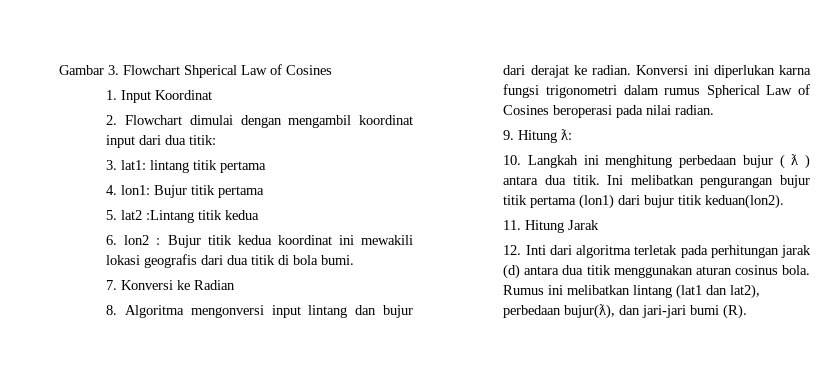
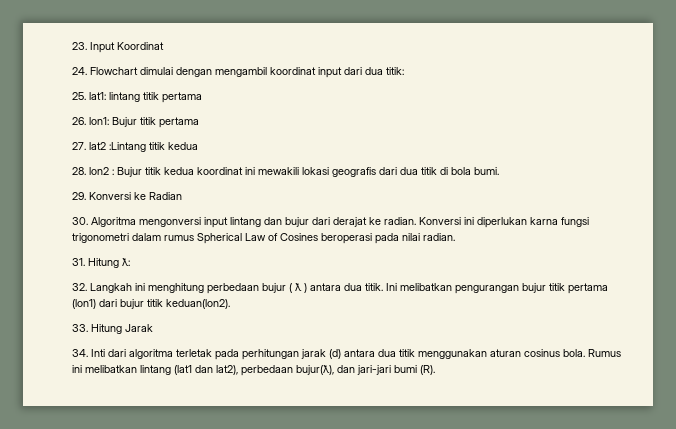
[59,64,332,78] [106,90,118,100] Gambar 3. Flowchart Shperical Law of Cosines // 1. -> [71,42,87,50] 23.
[106,115,118,125] 2. -> [71,67,87,75] 24.
[106,160,118,170] 3. -> [71,92,86,100] 25.
[106,185,118,195] 4. -> [71,117,86,125] 26.
[106,210,118,220] 5. -> [71,142,86,150] 27.
[106,235,118,245] 6. -> [71,167,86,175] 28.
[106,280,118,290] 7. -> [71,192,86,200] 29.
[106,305,118,315] 8. -> [71,217,88,225] 30.
[503,130,515,140] 9. -> [71,258,85,266] 31.
[503,155,522,165] 10. -> [71,283,87,291] 32.
[503,220,522,230] 11. -> [71,324,88,332] 33.
[503,245,522,255] 12. -> [71,349,88,357] 34.

